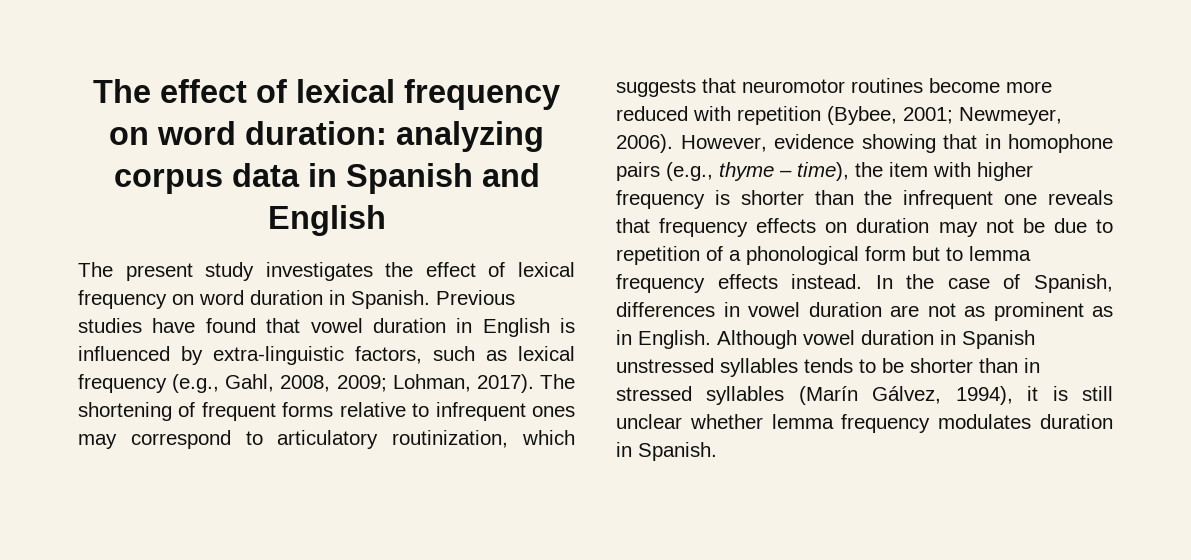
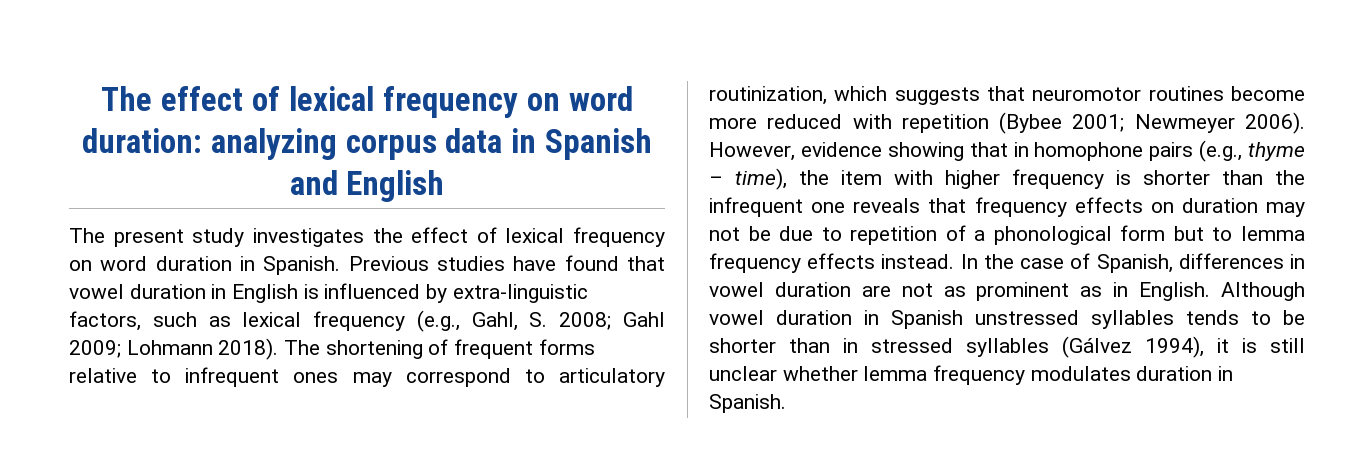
[280,374,534,393] 2008, 2009; Lohman, 2017). -> [529,312,665,330] [69,338,279,360] S. 2008; Gahl 2009; Lohmann 2018).
[827,106,1062,125] (Bybee, 2001; Newmeyer, -> [999,112,1235,134] (Bybee 2001; Newmeyer
[798,386,942,405] (Marín Gálvez, -> [1062,336,1132,358] (Gálvez

